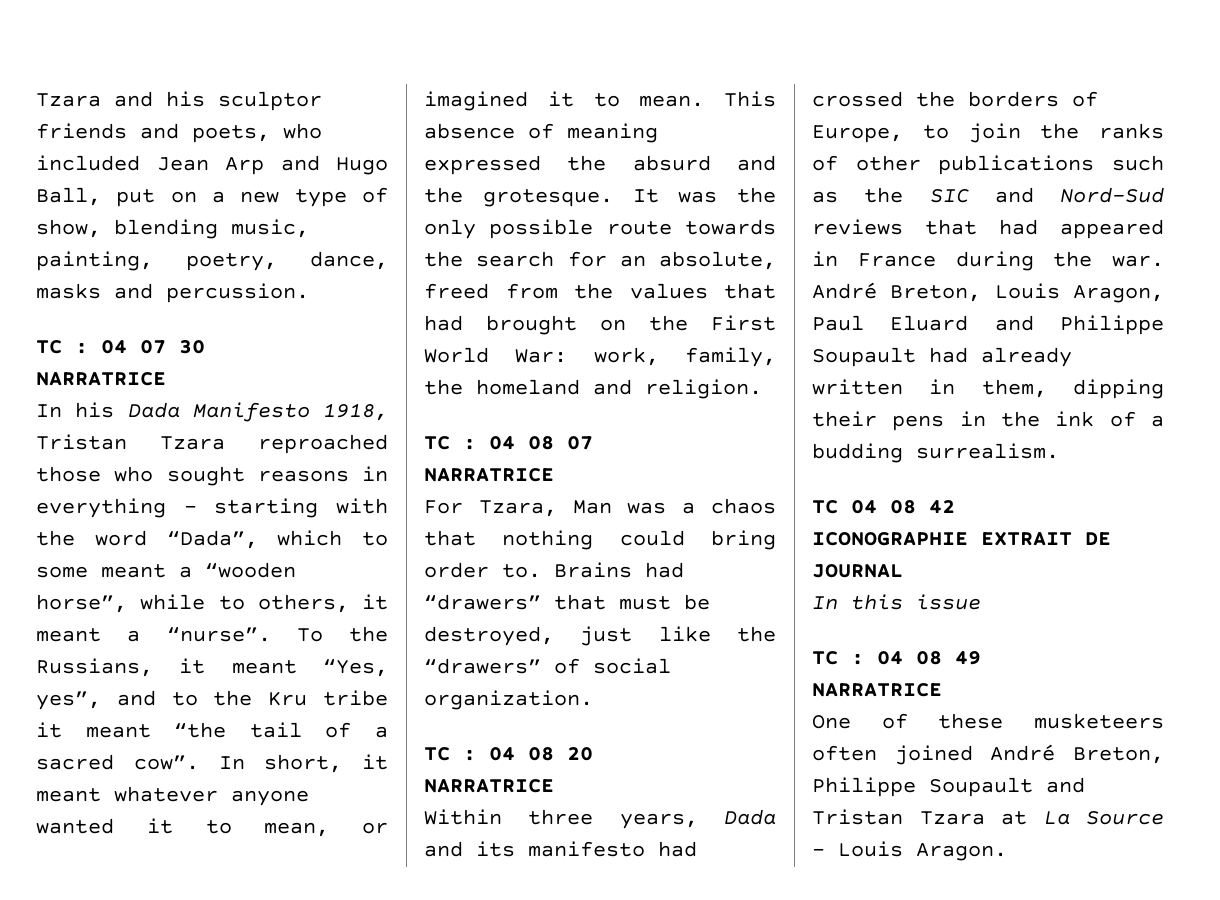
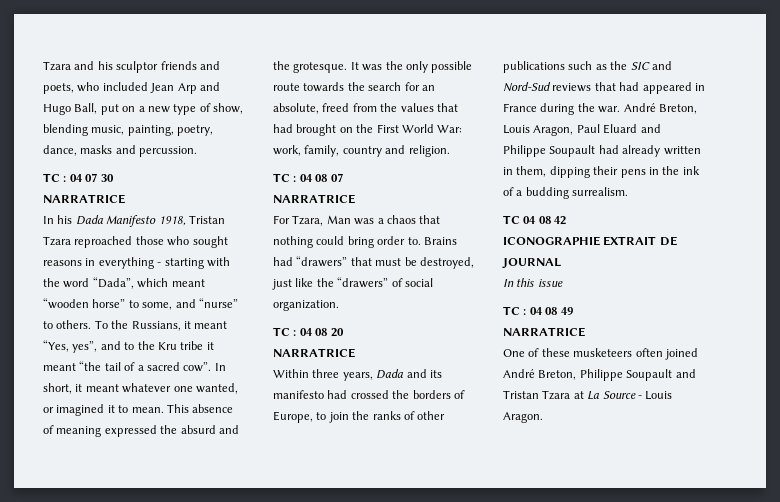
[362,532,388,546] [36,562,296,578] [36,594,388,613] [36,626,271,642] to some meant a “wooden horse”, while to others, it meant a “nurse”. -> [171,279,205,287] [43,298,238,310] [43,320,92,329] meant “wooden horse” to some, and “nurse” to others.
[231,790,309,806] [36,818,330,837] anyone wanted it to mean, -> [173,383,238,394] one wanted,
[424,379,580,395] the homeland -> [342,146,382,157] country

